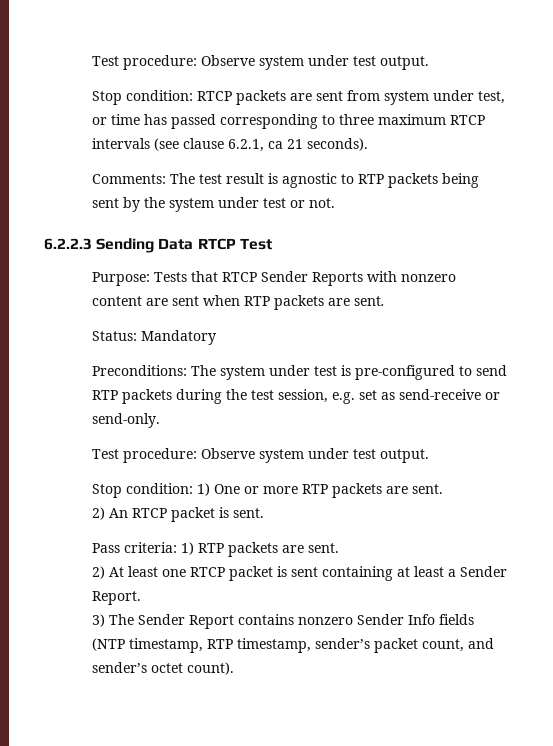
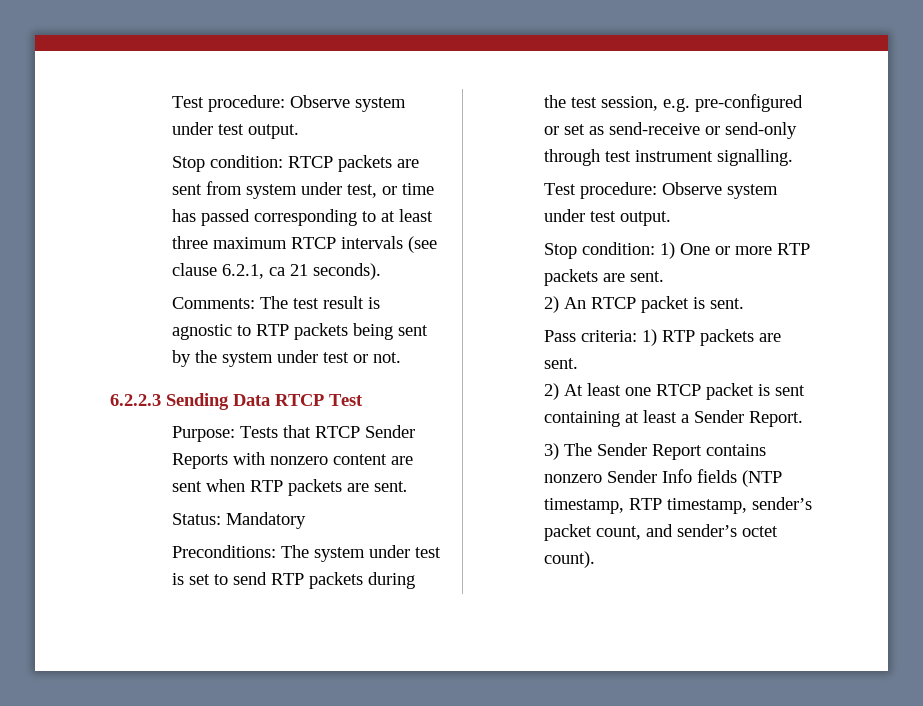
(335, 120) none -> [380,209,433,222] at least
[354,365,455,380] pre-configured -> [188,574,210,585] set
(355, 398) none -> [694,94,803,112] [543,126,559,135] pre-configured or
[91,413,160,428] send-only. -> [724,122,797,139] [543,149,793,166] send-only through test instrument signalling.

